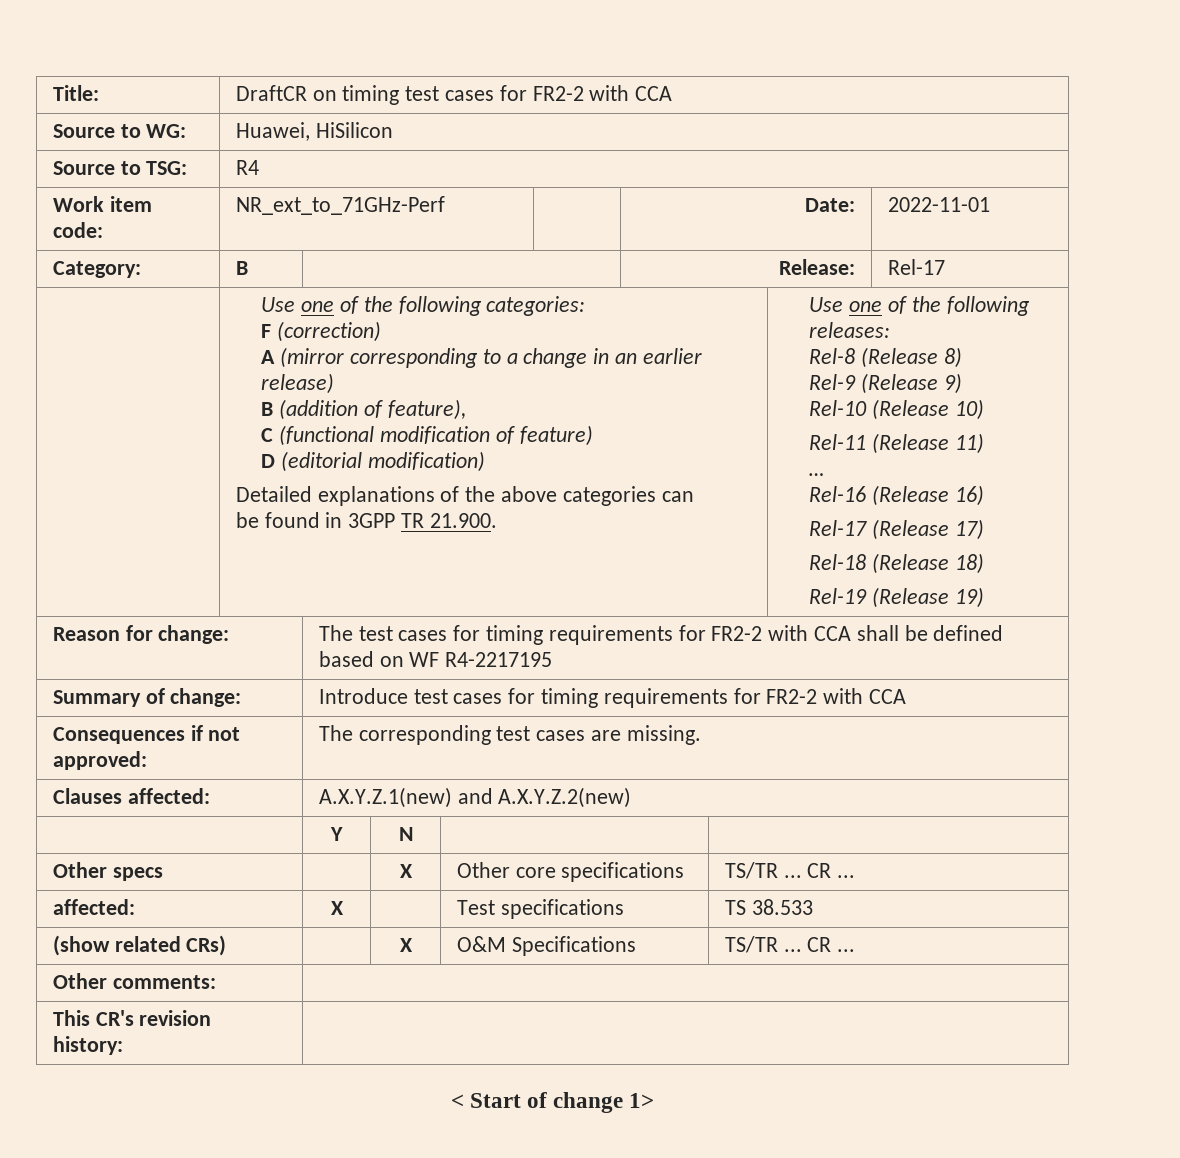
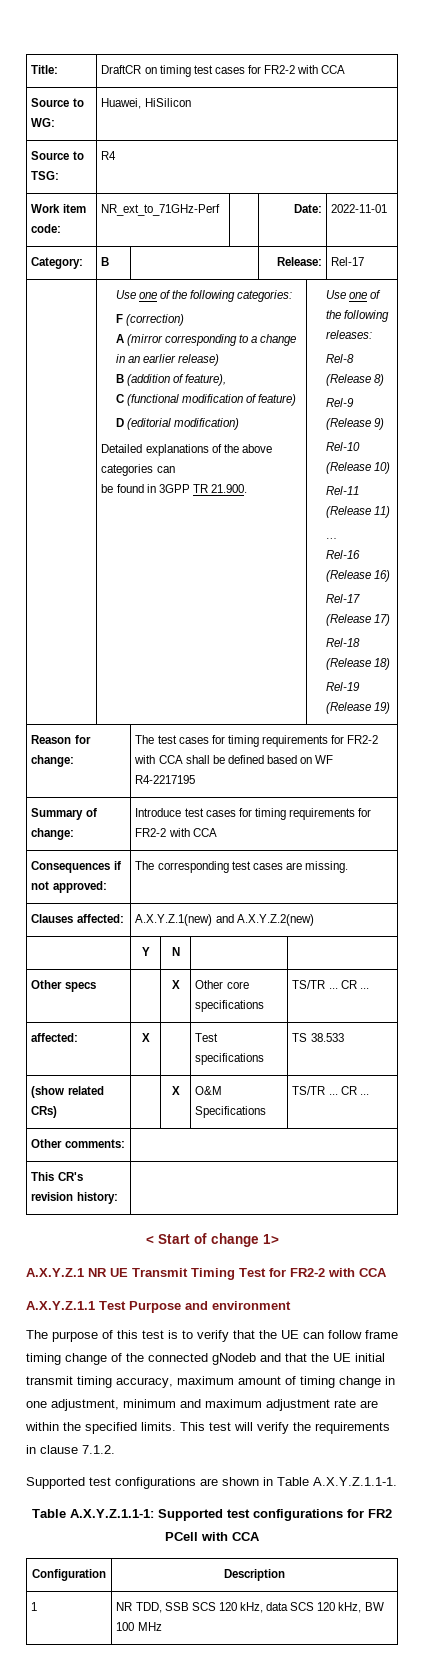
(655, 1100) none -> [26,1268,387,1280] [26,1301,291,1313] [26,1330,398,1342] [26,1353,385,1365] [26,1376,395,1388] [26,1399,378,1411] [25,1422,390,1434] [26,1445,115,1454] [26,1477,397,1489] [32,1509,392,1521] [165,1532,260,1541] [32,1569,106,1581] [224,1569,285,1581] [31,1602,38,1611] [116,1602,384,1613] [116,1622,162,1631] // A.X.Y.Z.1 NR UE Transmit Timing Test for FR2-2 with CCA // A.X.Y.Z.1.1 Test Purpose and environment // The purpose of this test is to verify that the UE can follow frame timing change of the connected gNodeb and that the UE initial transmit timing accuracy, maximum amount of timing change in one adjustment, minimum and maximum adjustment rate are within the specified limits. This test will verify the requirements in clause 7.1.2. // Supported test configurations are shown in Table A.X.Y.Z.1.1-1. // Table A.X.Y.Z.1.1-1: Supported test configurations for FR2 PCell with CCA // Configuration | Description // 1 | NR TDD, SSB SCS 120 kHz, data SCS 120 kHz, BW 100 MHz

